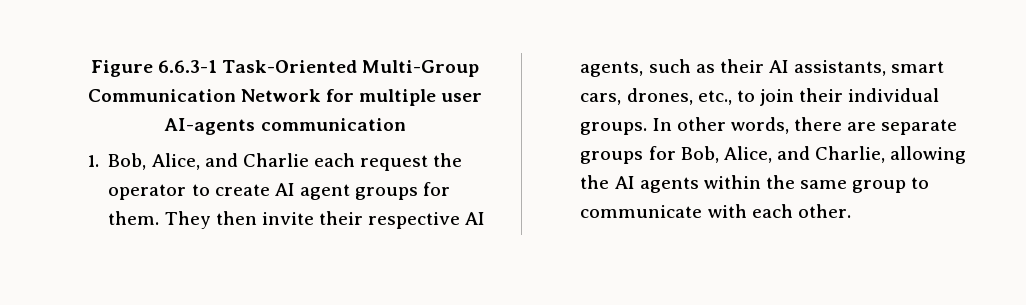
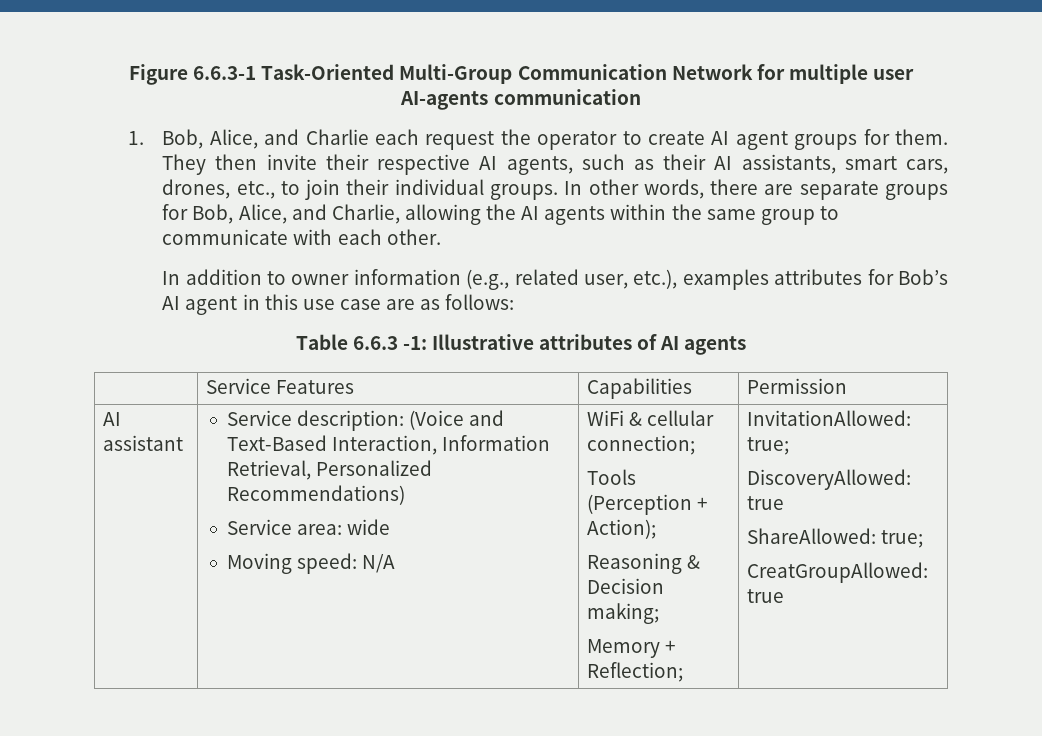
(851, 211) none -> [162,269,949,290] [162,294,515,315] [295,334,747,355] [206,378,355,394] [587,378,693,399] [747,378,848,394] [103,412,122,426] [103,435,184,451] [227,410,505,431] [227,435,551,455] [227,460,433,480] [227,485,406,505] [227,519,391,535] [227,553,396,574] [587,410,715,426] [587,435,696,455] [587,469,637,485] [587,494,709,515] [587,519,657,539] [587,553,701,574] [587,578,665,594] [587,603,660,624] [587,639,677,658] [587,662,684,682] [747,410,912,426] [747,437,790,455] [747,469,912,490] [747,496,785,510] [747,528,924,548] [747,562,929,583] [747,589,785,603] // In addition to owner information (e.g., related user, etc.), examples attributes for Bob’s AI agent in this use case are as follows: // Table 6.6.3 -1: Illustrative attributes of AI agents // | Service Features | Capabilities | Permission // AI assistant | Service description: (Voice and Text-Based Interaction, Information Retrieval, Personalized Recommendations) // Service area: wide // Moving speed: N/A | WiFi & cellular connection; // Tools (Perception + Action); // Reasoning & Decision making; // Memory + Reflection; | InvitationAllowed: true; // DiscoveryAllowed: true // ShareAllowed: true; // CreatGroupAllowed: true

